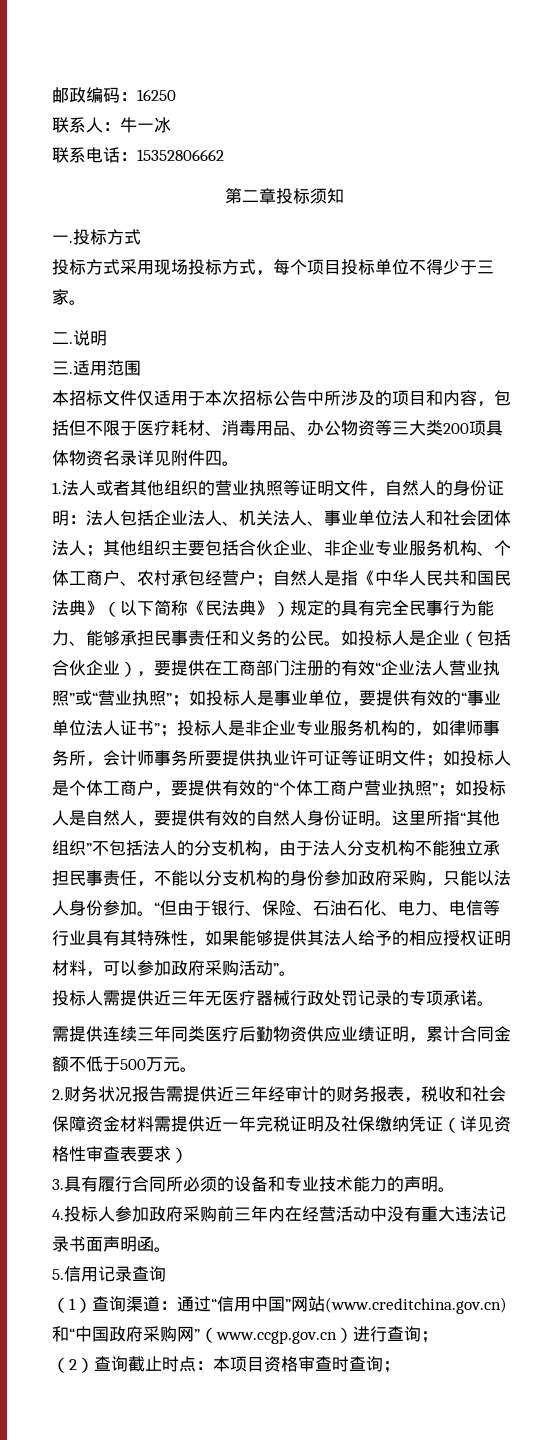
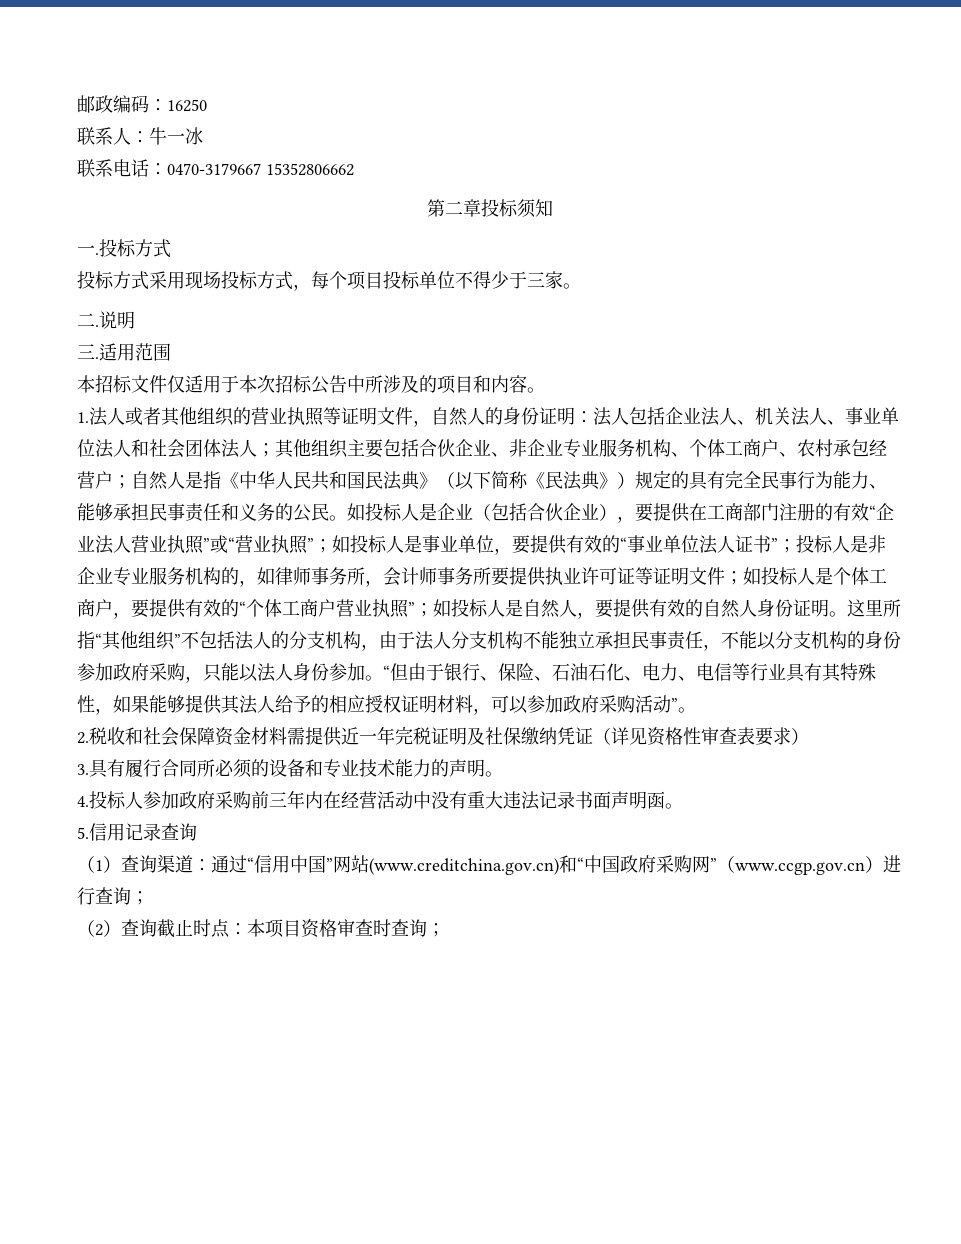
(137, 156) none -> [167,163,261,175] 0470-3179667
[477,390,511,407] [52,420,503,436] [52,450,222,466] ，包括但不限于医疗耗材、消毒用品、办公物资等三大类200项具体物资名录详见附件四 -> (527, 384) none
[52,989,494,1006] [52,1025,511,1043] [52,1056,197,1072] [52,1085,421,1103] 投标人需提供近三年无医疗器械行政处罚记录的专项承诺。 // 需提供连续三年同类医疗后勤物资供应业绩证明，累计合同金额不低于500万元。 // 2.财务状况报告需提供近三年经审计的财务报表， -> [77,732,89,744] 2.

